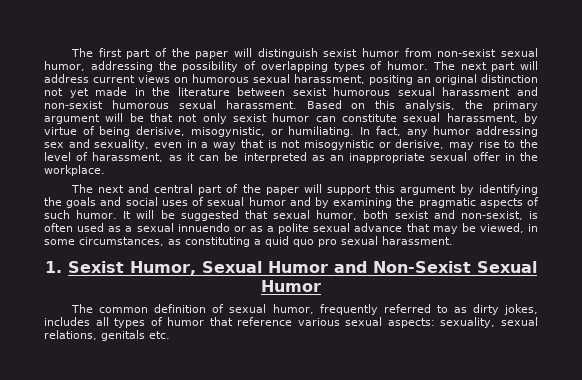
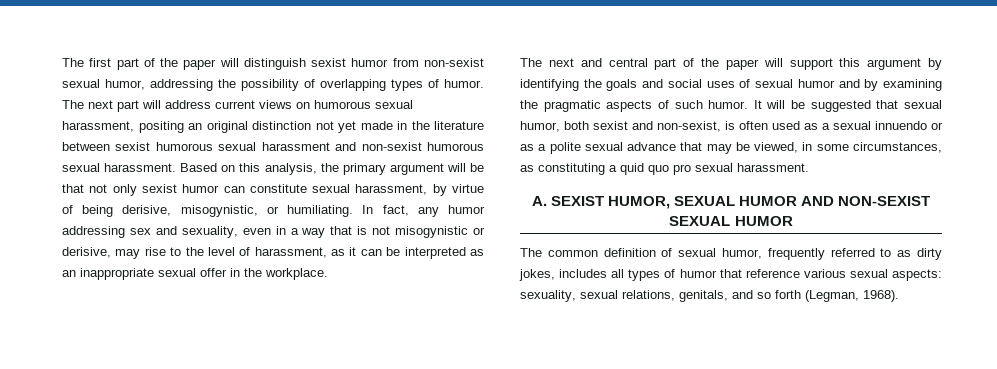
[45,261,537,275] [261,280,321,292] 1. Sexist Humor, Sexual Humor and Non-Sexist Sexual Humor -> [531,196,931,209] [669,216,793,226] A. SEXIST HUMOR, SEXUAL HUMOR AND NON-SEXIST SEXUAL HUMOR
[101,330,170,341] genitals etc. -> [679,290,899,302] genitals, and so forth (Legman, 1968).

